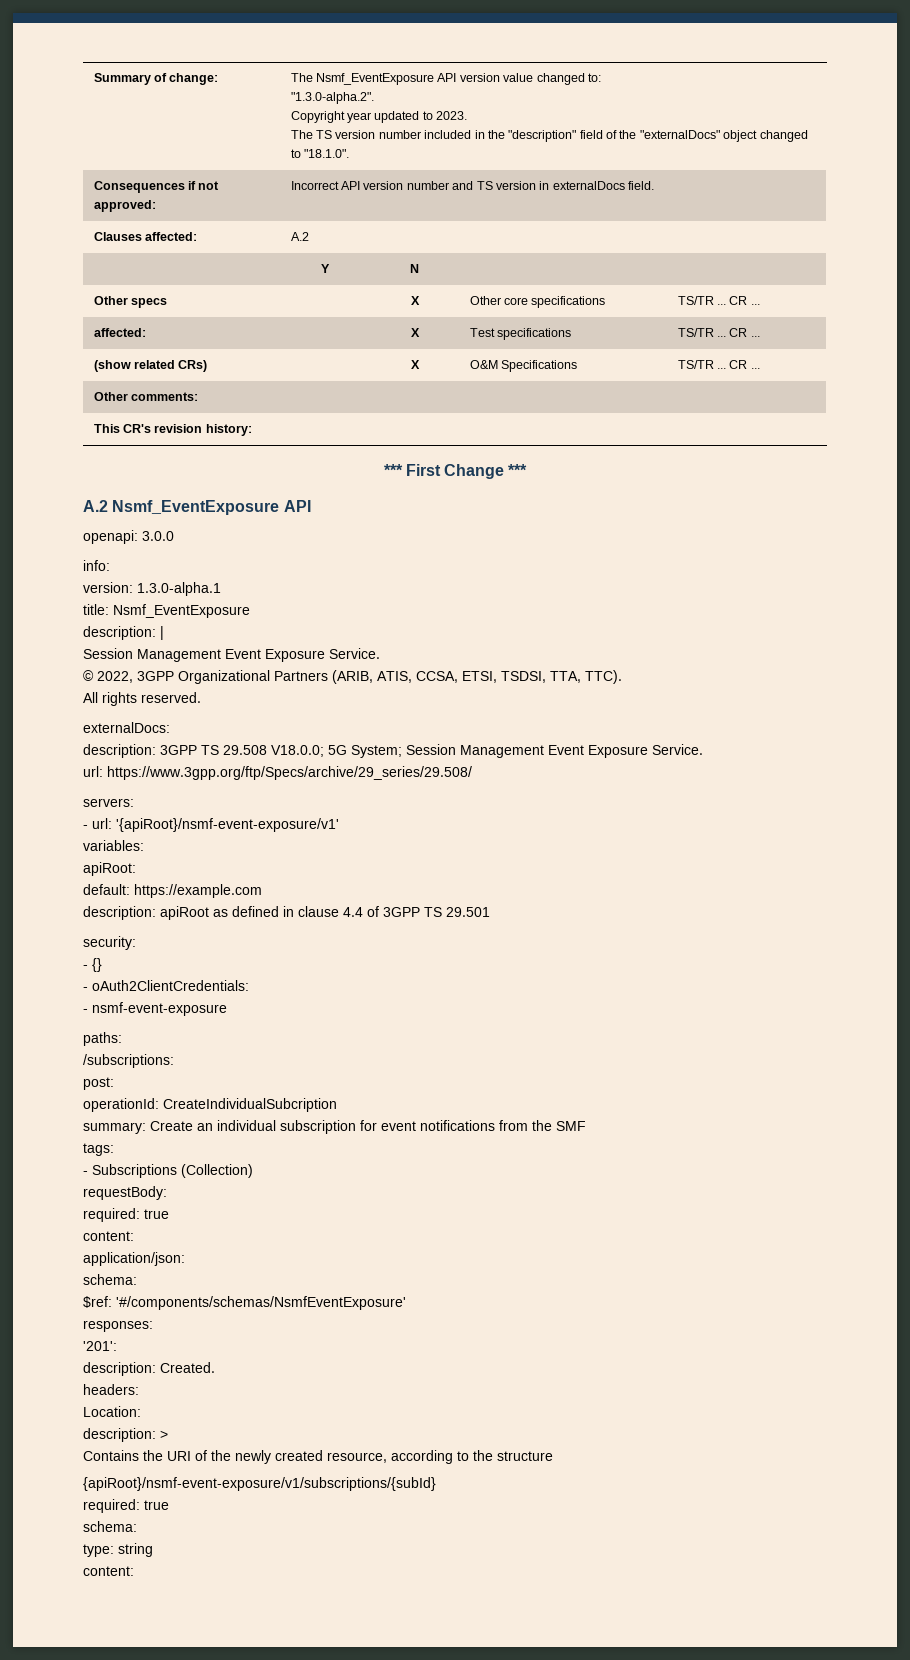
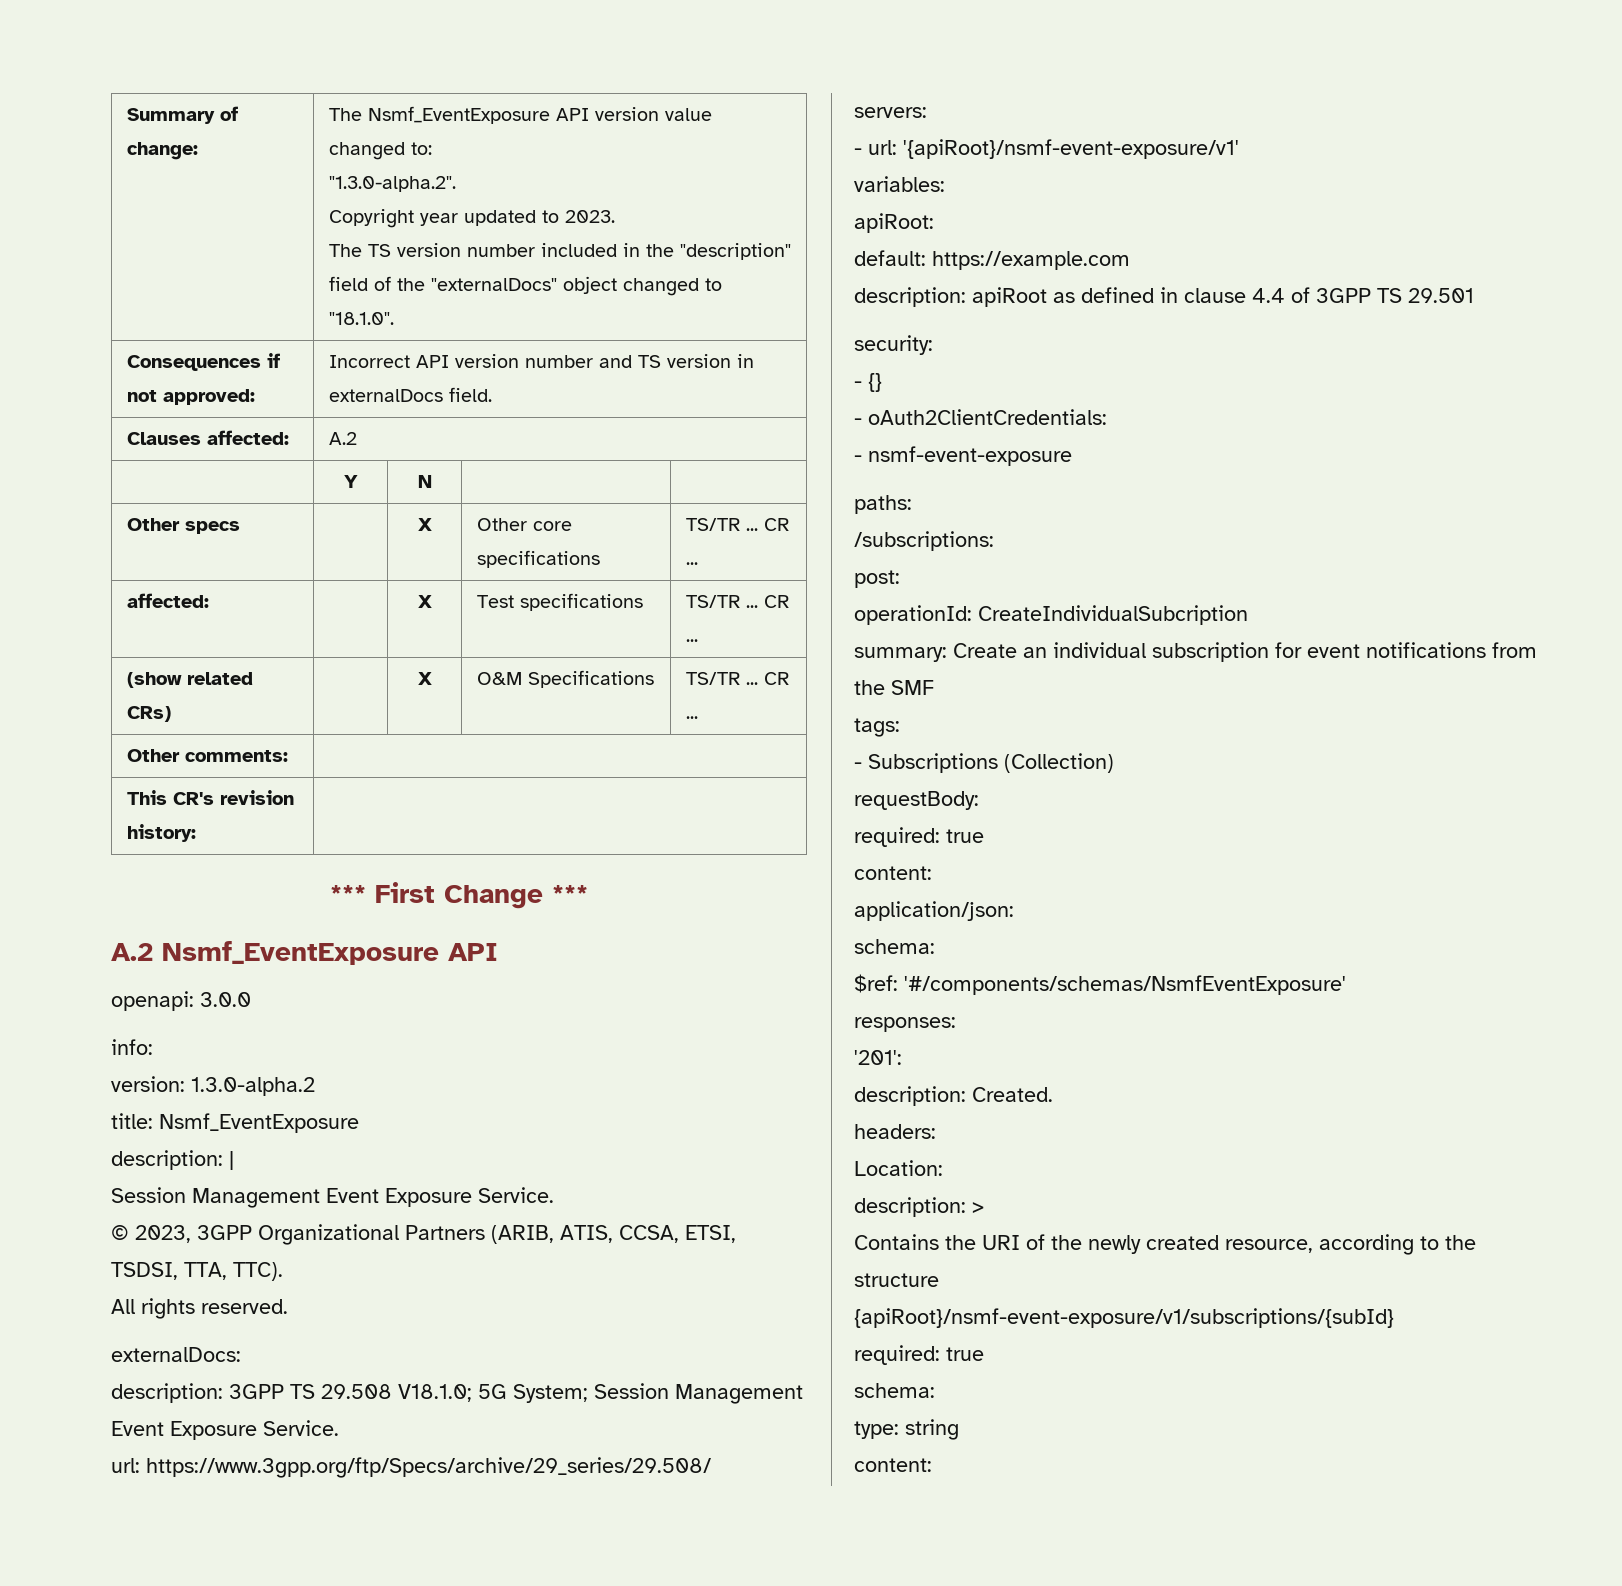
[137,582,221,596] 1.3.0-alpha.1 -> [191,1077,315,1096] 1.3.0-alpha.2
[97,671,133,683] 2022, -> [135,1225,191,1243] 2023,
[271,745,324,757] V18.0.0; -> [398,1384,472,1402] V18.1.0;

